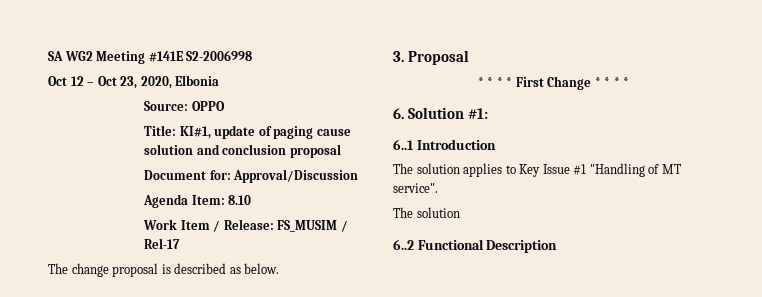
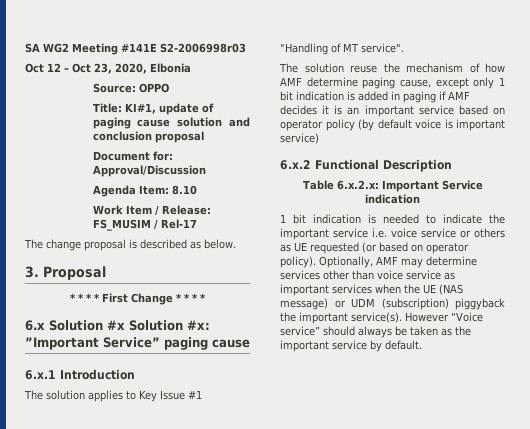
[186,50,253,61] S2-2006998 -> [160,43,246,53] S2-2006998r03
[393,107,488,119] [393,139,414,150] 6. Solution #1: // 6..1 -> [25,320,210,331] [25,337,250,350] [25,370,56,380] 6.x Solution #x Solution #x: ”Important Service” paging cause // 6.x.1
[393,239,558,253] // 6..2 Functional Description -> [350,63,505,73] [280,77,505,89] [280,91,470,103] [280,105,505,117] [280,119,505,131] [280,133,319,144] [280,159,452,172] [302,180,483,192] [365,194,420,204] [280,214,505,224] [280,228,505,240] [280,242,469,254] [280,256,477,268] [280,270,455,280] [280,284,463,296] [280,298,505,310] [280,312,483,324] [280,326,471,338] [280,340,422,352] reuse the mechanism of how AMF determine paging cause, except only 1 bit indication is added in paging if AMF decides it is an important service based on operator policy (by default voice is important service) // 6.x.2 Functional Description // Table 6.x.2.x: Important Service indication // 1 bit indication is needed to indicate the important service i.e. voice service or others as UE requested (or based on operator policy). Optionally, AMF may determine services other than voice service as important services when the UE (NAS message) or UDM (subscription) piggyback the important service(s). However “Voice service” should always be taken as the important service by default.

